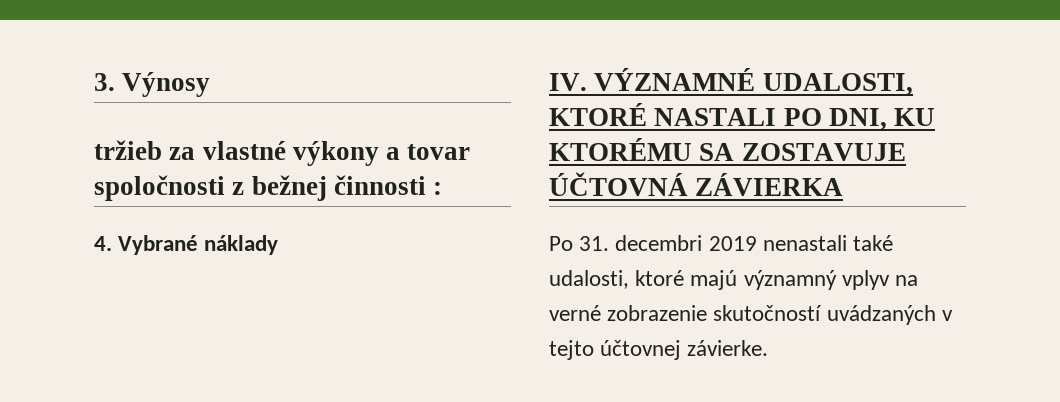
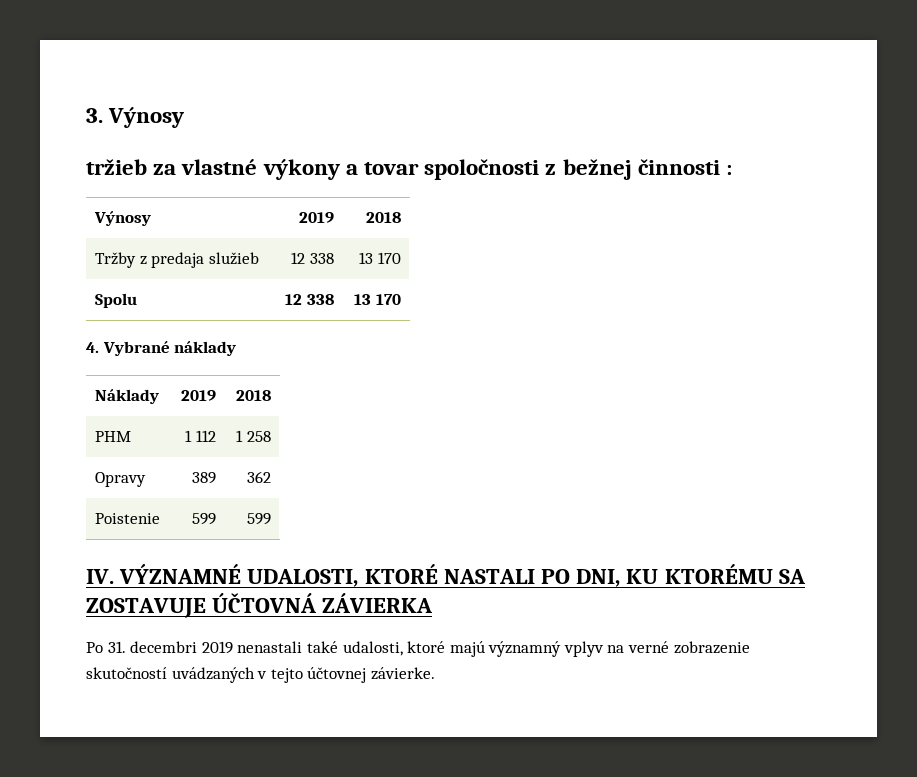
[94,235,279,255] // 4. Vybrané náklady -> [94,211,152,226] [298,212,334,223] [365,212,401,223] [95,252,259,268] [291,252,334,264] [359,252,401,264] [95,293,138,308] [285,294,334,305] [354,294,401,305] [86,341,237,356] [95,389,160,404] [180,390,216,401] [235,390,271,401] [95,431,132,442] [185,430,216,442] [236,430,271,442] [95,472,147,487] [191,472,216,484] [246,471,271,483] [95,513,161,524] [191,513,216,525] [246,513,271,525] // Výnosy | 2019 | 2018 // Tržby z predaja služieb | 12 338 | 13 170 // Spolu | 12 338 | 13 170 // 4. Vybrané náklady // Náklady | 2019 | 2018 // PHM | 1 112 | 1 258 // Opravy | 389 | 362 // Poistenie | 599 | 599

